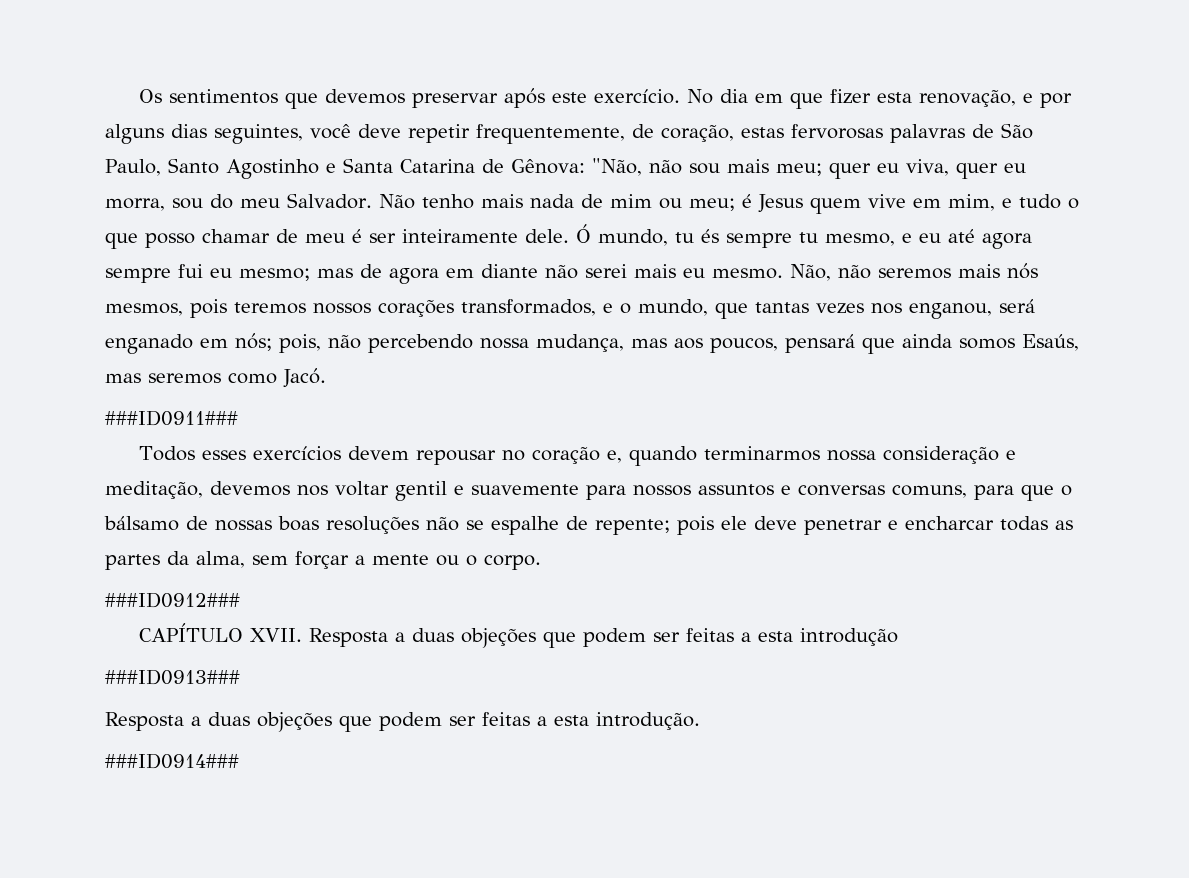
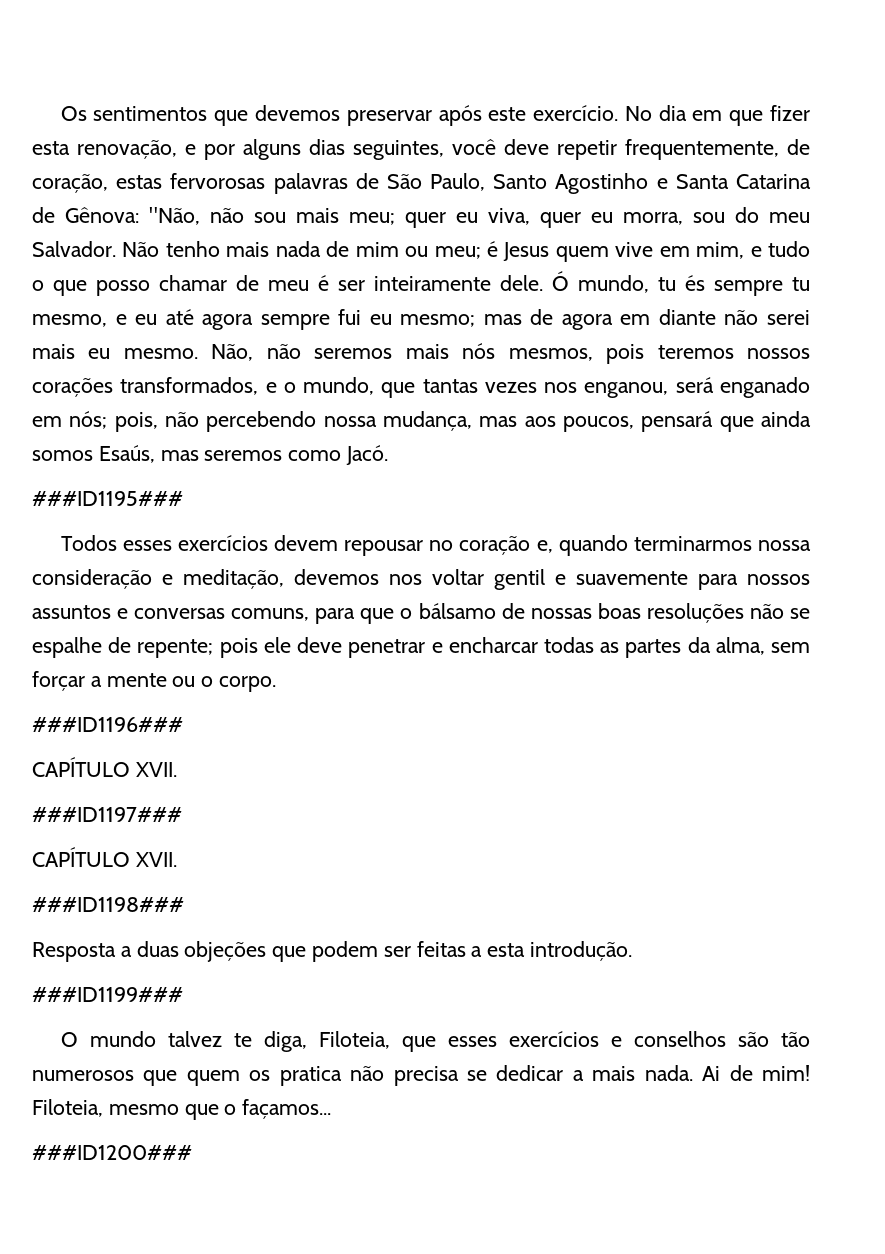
[105,410,238,426] ###ID0911### -> [32,491,183,506] ###ID1195###
[105,592,240,608] [139,623,899,648] [105,669,240,685] ###ID0912### // CAPÍTULO XVII. Resposta a duas objeções que podem ser feitas a esta introdução // ###ID0913### -> [32,717,183,732] [32,757,177,777] [32,807,182,822] [32,847,177,867] [32,897,184,912] ###ID1196### // CAPÍTULO XVII. // ###ID1197### // CAPÍTULO XVII. // ###ID1198###
[105,753,239,769] ###ID0914### -> [32,987,183,1002] [60,1031,810,1052] [32,1065,811,1086] [32,1099,332,1120] [32,1145,192,1160] ###ID1199### // O mundo talvez te diga, Filoteia, que esses exercícios e conselhos são tão numerosos que quem os pratica não precisa se dedicar a mais nada. Ai de mim! Filoteia, mesmo que o façamos... // ###ID1200###

